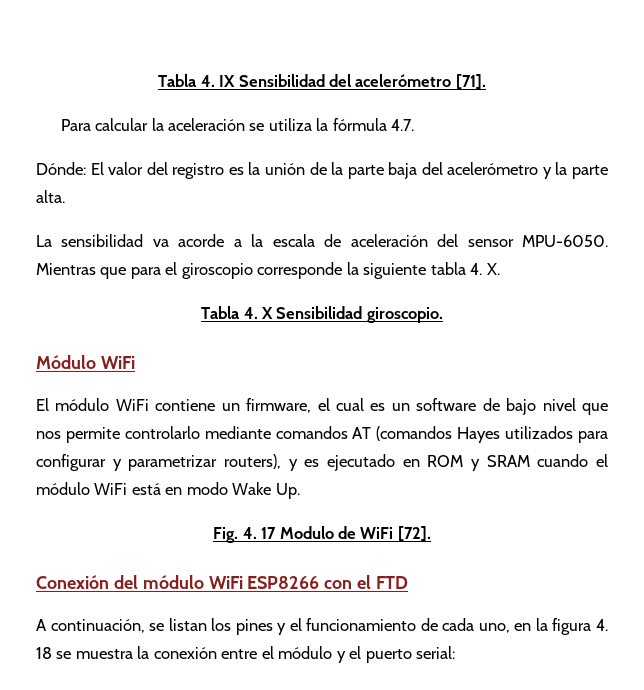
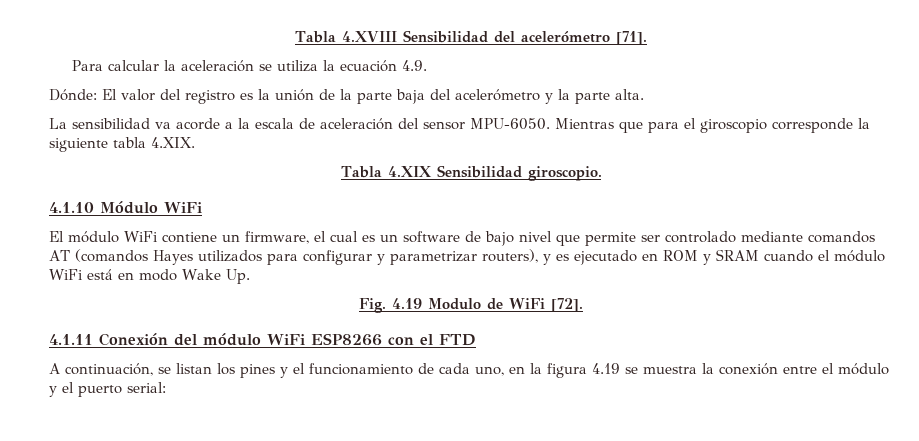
[158,74,236,87] Tabla 4. IX -> [295,31,397,43] Tabla 4.XVIII
[332,118,415,131] fórmula 4.7. -> [339,60,427,72] ecuación 4.9.
[470,263,500,275] [201,306,273,319] 4. X. // Tabla 4. X -> [151,137,195,148] [340,166,432,178] 4.XIX. // Tabla 4.XIX
(443, 315) none -> [49,202,94,213] 4.1.10
[36,426,200,443] nos permite controlarlo -> [585,231,736,246] permite ser controlado
[242,527,277,539] 4. 17 -> [392,298,422,309] 4.19
(431, 534) none -> [49,334,93,345] 4.1.11
[596,619,609,631] [36,647,52,659] 4. 18 -> [592,363,620,374] 4.19

